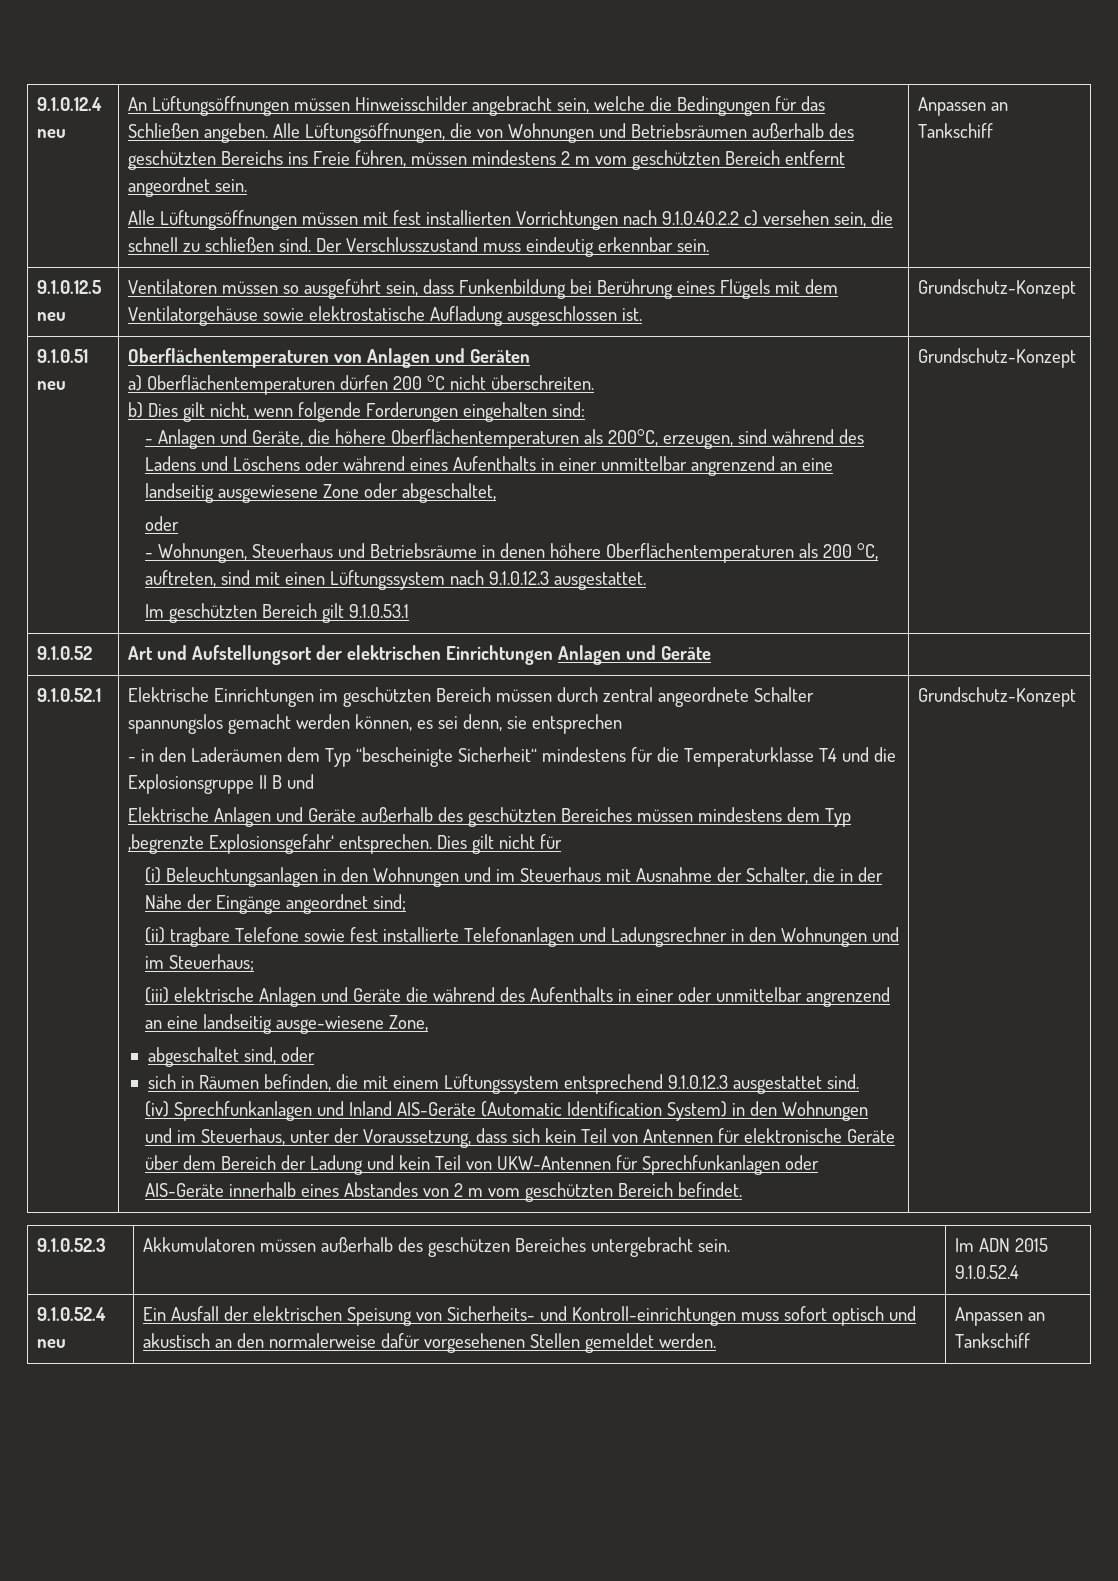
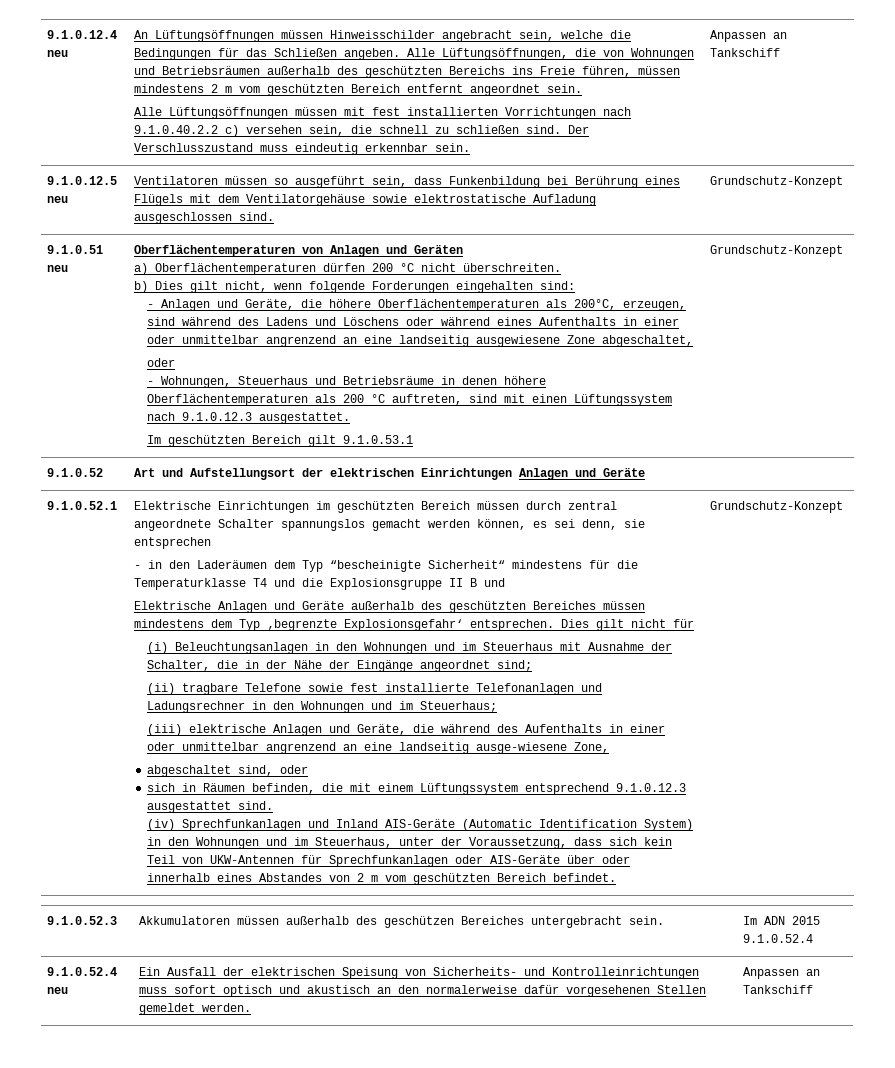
[621,308,642,321] ist. -> [238,212,274,221] sind.
(597, 464) none -> [146,335,175,344] oder
[363,483,398,498] oder -> (595, 339) none
[856,543,878,560] °C, -> [370,394,385,403] °C
[352,988,401,1002] Geräte -> [356,724,406,735] Geräte,
[642,1128,895,1143] [144,1155,492,1175] Antennen für elektronische Geräte über dem Bereich der Ladung und kein Teil von -> (203, 860) none
(224, 1190) none -> [566,855,630,864] über oder
[571,1306,736,1326] Kontroll-einrichtungen -> [551,967,699,979] Kontrolleinrichtungen

